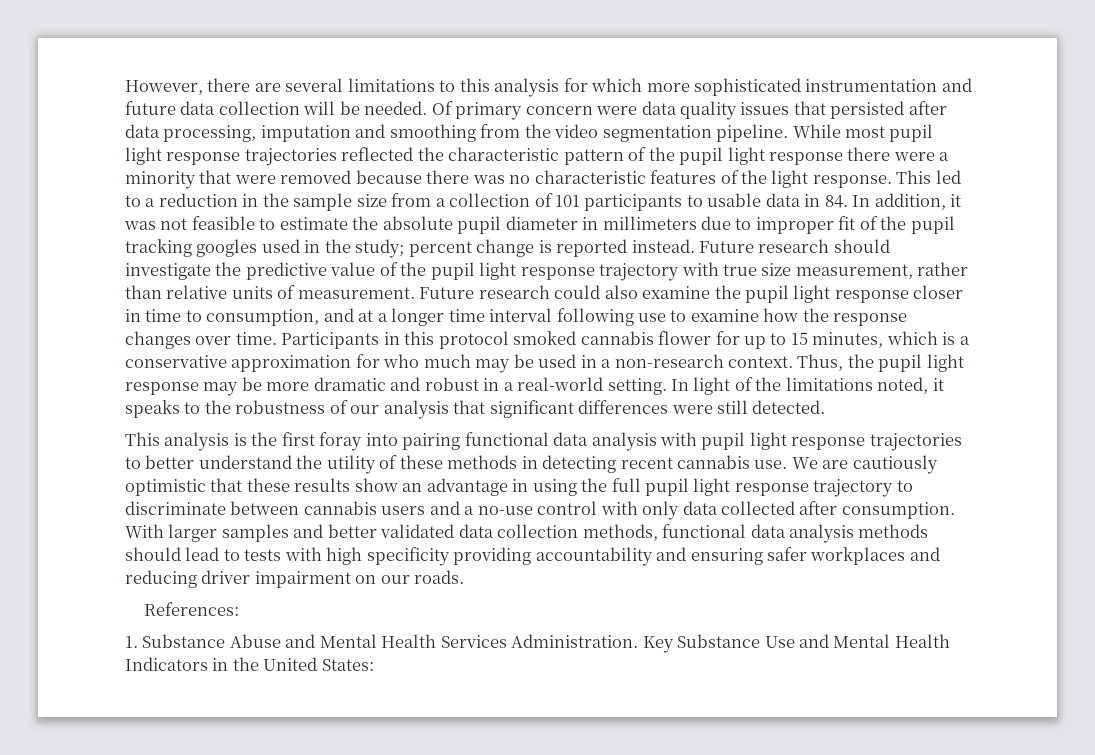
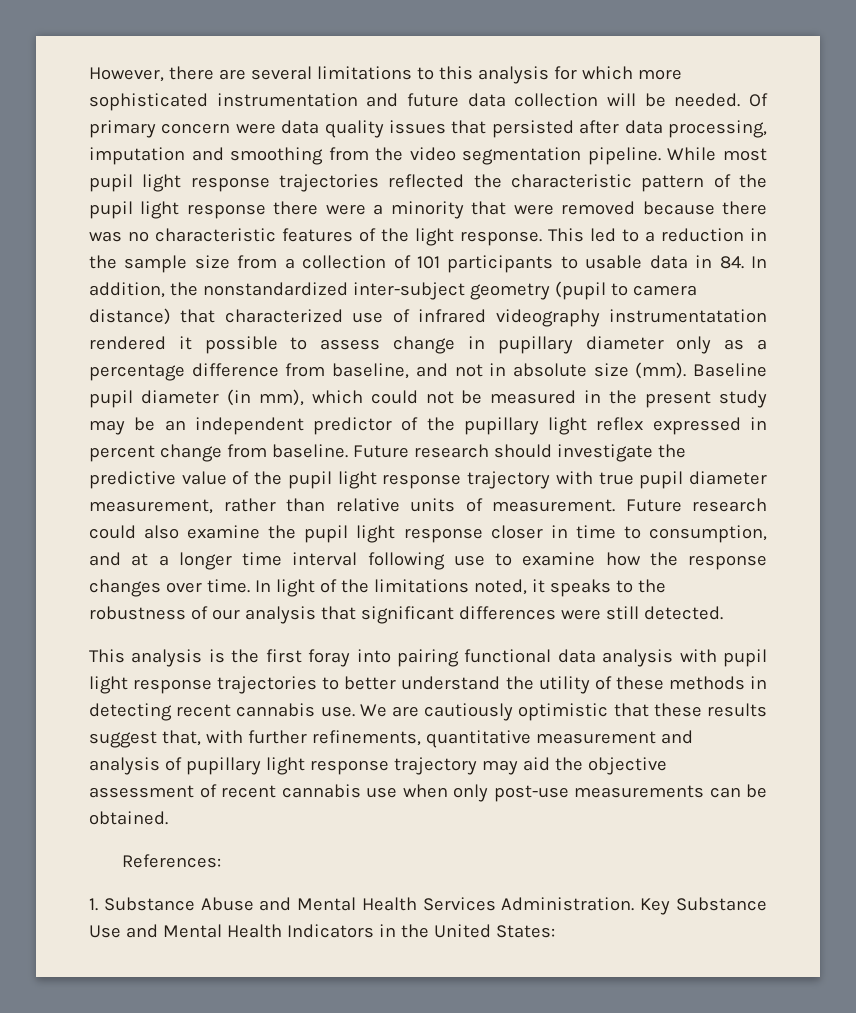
[950,194,962,207] [124,216,955,234] [125,239,695,258] it was not feasible to estimate the absolute pupil diameter in millimeters due to improper fit of the pupil tracking googles used in the study; percent change is reported instead. -> [169,281,697,300] [89,308,767,327] [89,336,767,354] [89,362,767,381] [89,389,767,408] [89,417,767,435] [89,444,348,462] the nonstandardized inter-subject geometry (pupil to camera distance) that characterized use of infrared videography instrumentatation rendered it possible to assess change in pupillary diameter only as a percentage difference from baseline, and not in absolute size (mm). Baseline pupil diameter (in mm), which could not be measured in the present study may be an independent predictor of the pupillary light reflex expressed in percent change from baseline.
[761,263,792,276] size -> [639,471,768,489] pupil diameter
[281,331,970,349] [125,354,964,373] [125,377,667,396] Participants in this protocol smoked cannabis flower for up to 15 minutes, which is a conservative approximation for who much may be used in a non-research context. Thus, the pupil light response may be more dramatic and robust in a real-world setting. -> (250, 586) none
[354,478,913,497] [125,501,955,520] [125,524,929,543] [125,547,940,566] [125,570,465,588] show an advantage in using the full pupil light response trajectory to discriminate between cannabis users and a no-use control with only data collected after consumption. With larger samples and better validated data collection methods, functional data analysis methods should lead to tests with high specificity providing accountability and ensuring safer workplaces and reducing driver impairment on our roads. -> [89,730,693,748] [89,757,667,775] [89,784,767,802] [89,811,168,825] suggest that, with further refinements, quantitative measurement and analysis of pupillary light response trajectory may aid the objective assessment of recent cannabis use when only post-use measurements can be obtained.

